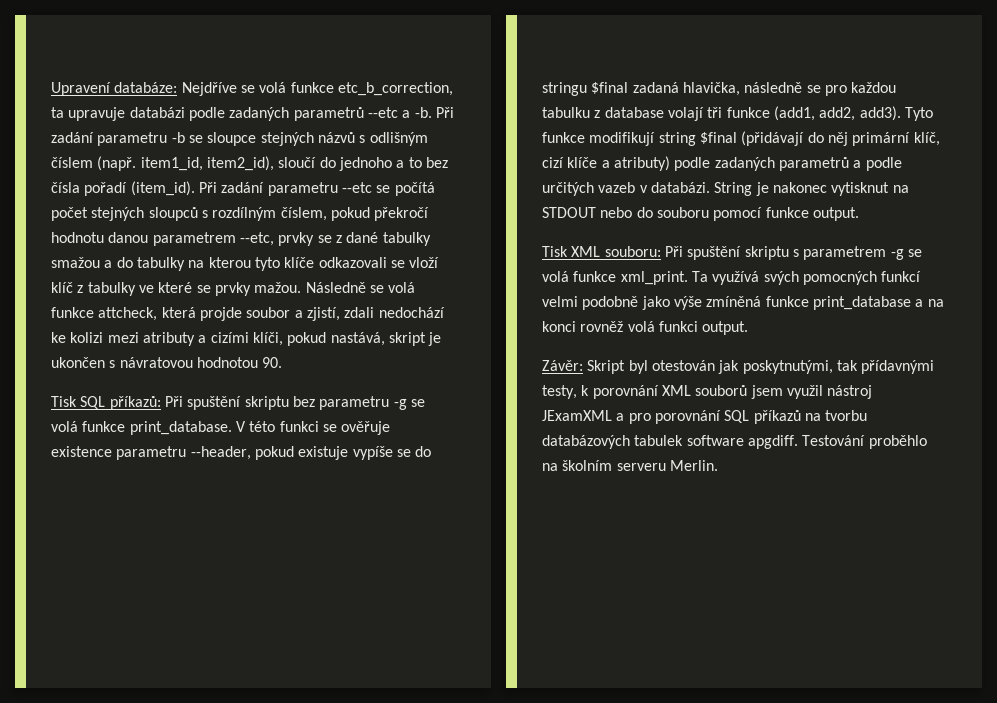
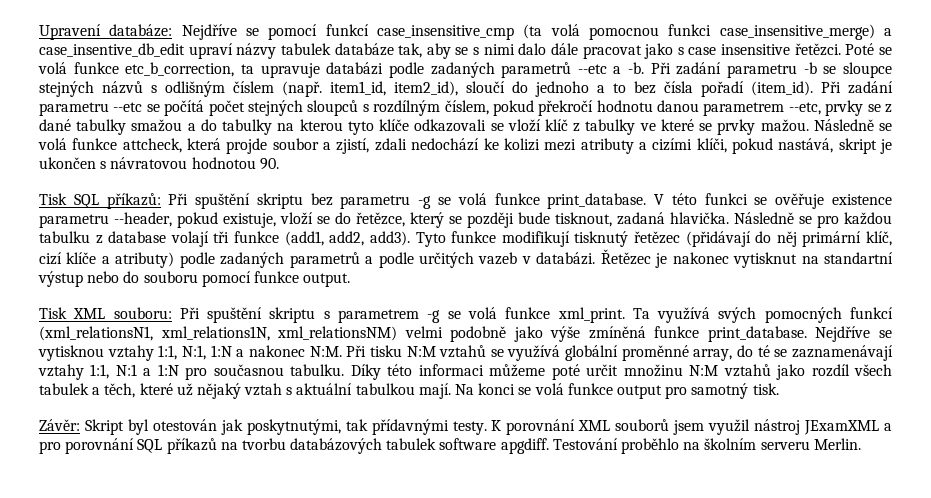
(255, 89) none -> [268,24,893,40] [39,43,893,59] pomocí funkcí case_insensitive_cmp (ta volá pomocnou funkci case_insensitive_merge) a case_insentive_db_edit upraví názvy tabulek databáze tak, aby se s nimi dalo dále pracovat jako s case insensitive řetězci. Poté se
[298,446,432,460] [542,82,803,96] existuje vypíše se do stringu $final zadaná hlavička, následně -> [223,212,794,228] existuje, vloží se do řetězce, který se později bude tisknout, zadaná hlavička. Následně
[658,132,737,146] string $final -> [574,231,680,247] tisknutý řetězec
[714,182,753,196] String -> [600,249,651,265] Řetězec
[542,207,596,218] STDOUT -> [824,252,894,264] [38,271,83,287] standartní výstup
(922, 276) none -> [39,326,398,341] (xml_relationsN1, xml_relations1N, xml_relationsNM)
[812,296,944,310] [542,321,749,335] print_database a na konci rovněž volá funkci output. -> [707,326,892,342] [38,345,893,361] [38,364,893,380] [39,383,779,399] print_database. Nejdříve se vytisknou vztahy 1:1, N:1, 1:N a nakonec N:M. Při tisku N:M vztahů se využívá globální proměnné array, do té se zaznamenávají vztahy 1:1, N:1 a 1:N pro současnou tabulku. Díky této informaci můžeme poté určit množinu N:M vztahů jako rozdíl všech tabulek a těch, které už nějaký vztah s aktuální tabulkou mají. Na konci se volá funkce output pro samotný tisk.
[542,385,590,399] testy, k -> [452,420,502,435] testy. K

